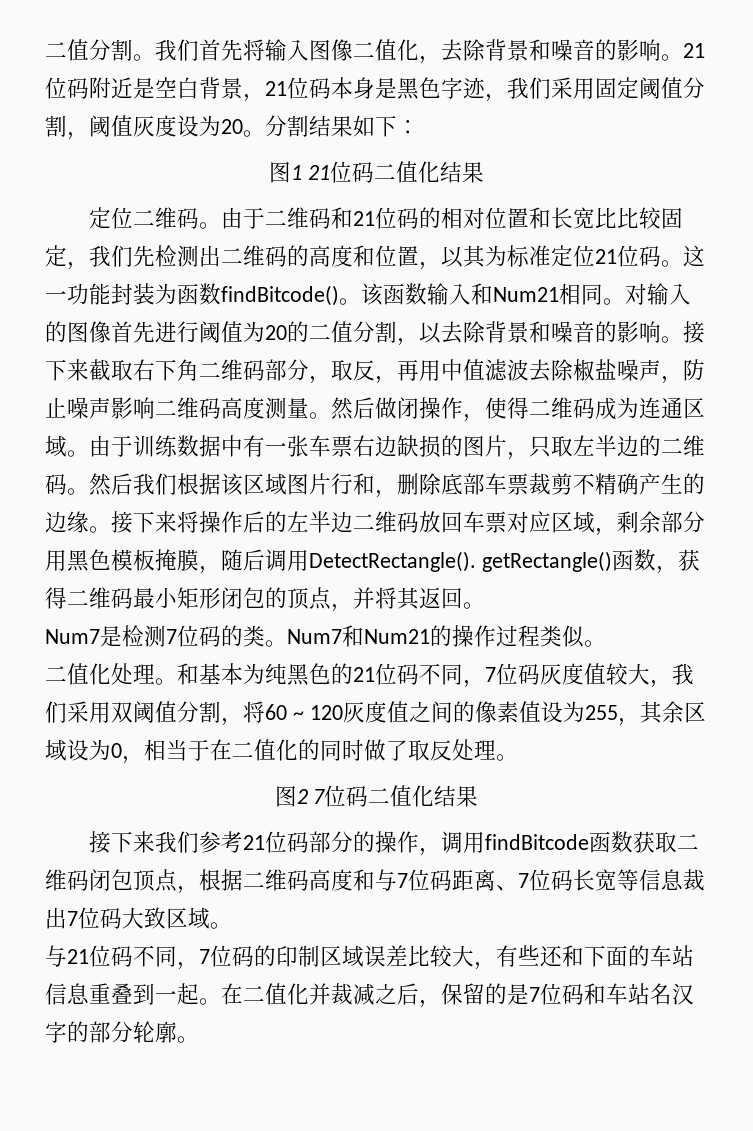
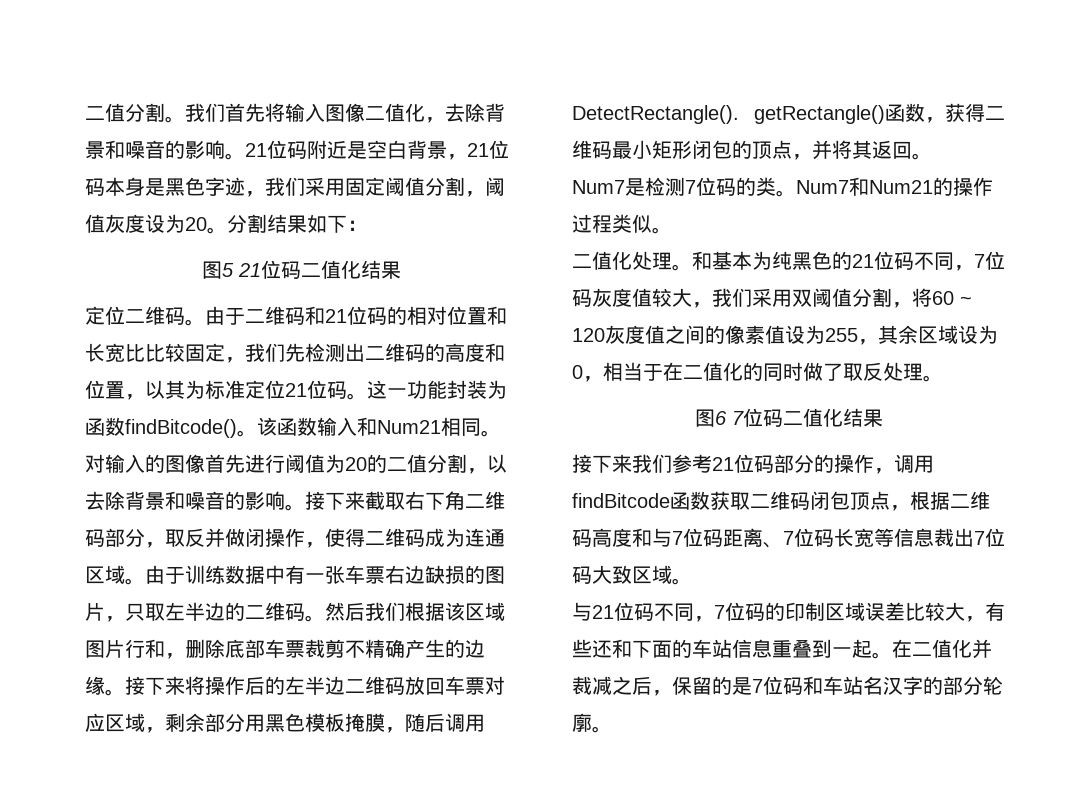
[291,165,303,180] 1 -> [222,263,234,277] 5
[375,359,705,384] [45,397,375,420] ，再用中值滤波去除椒盐噪声，防止噪声影响二维码高度测量。然后 -> [205,528,225,548] 并
[296,789,308,804] 2 -> [714,411,727,425] 6

